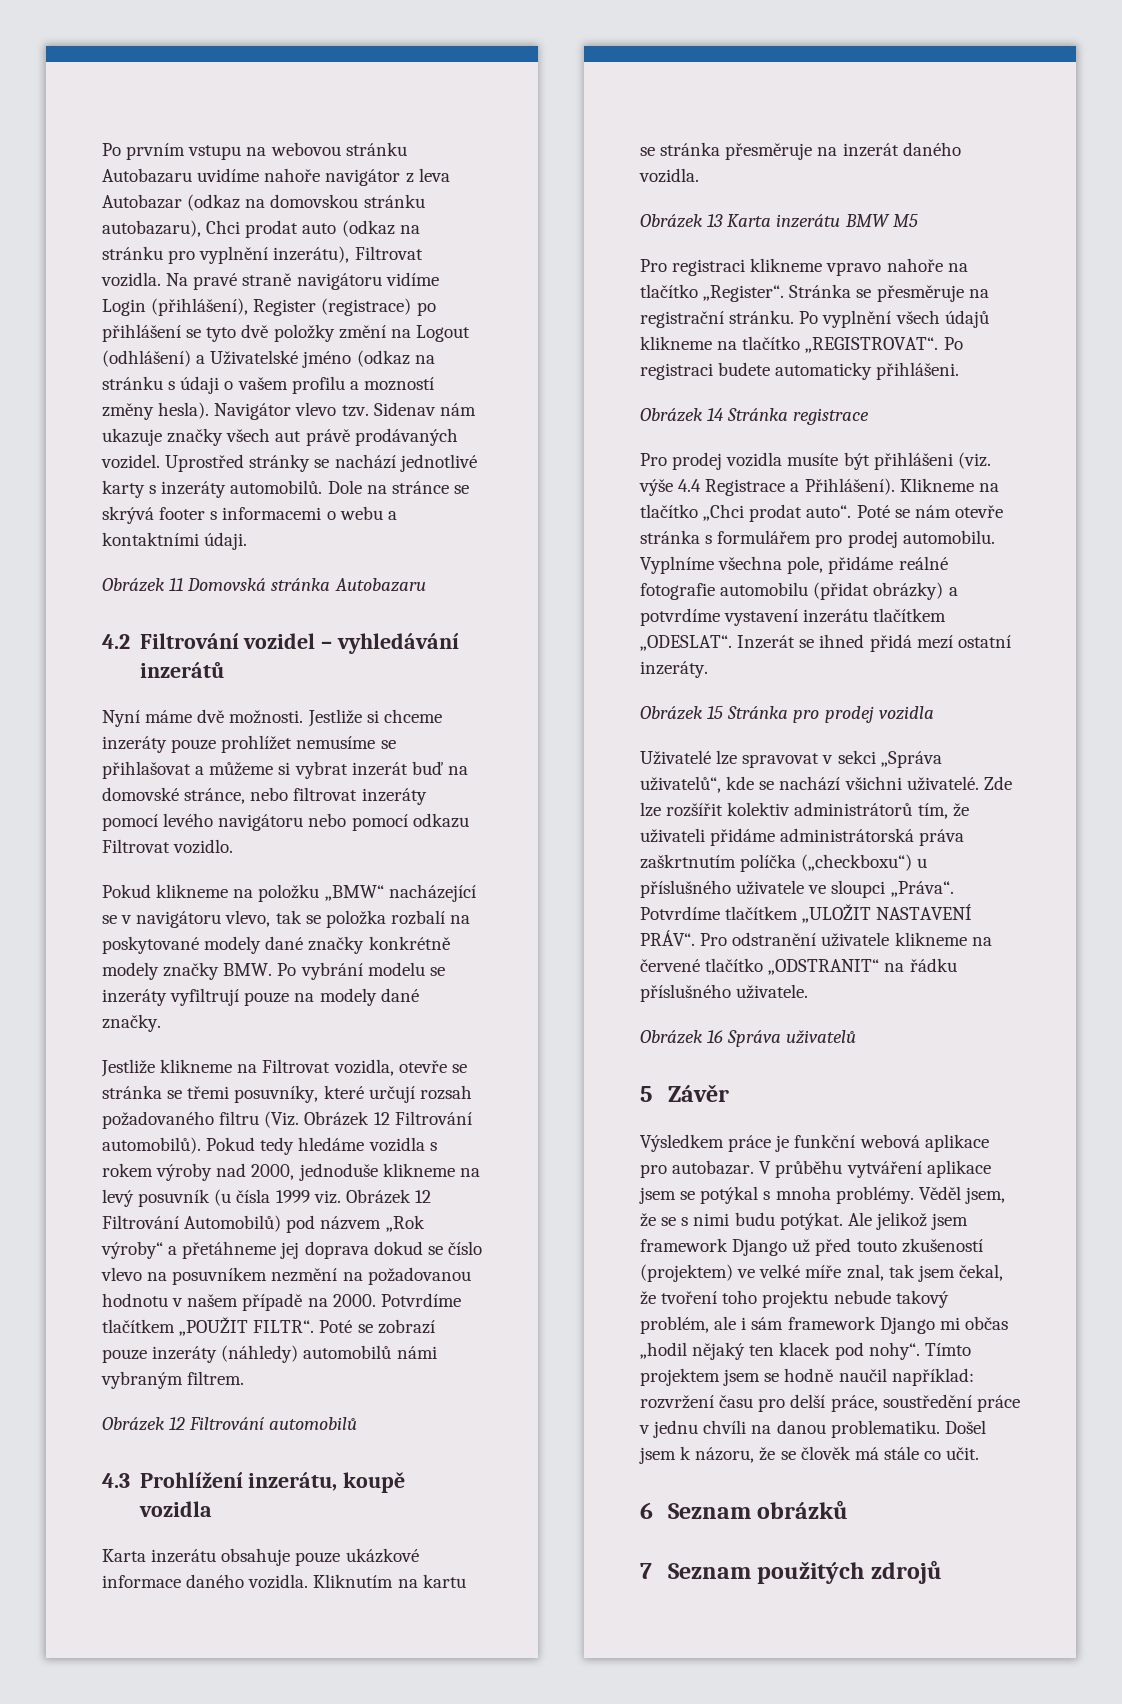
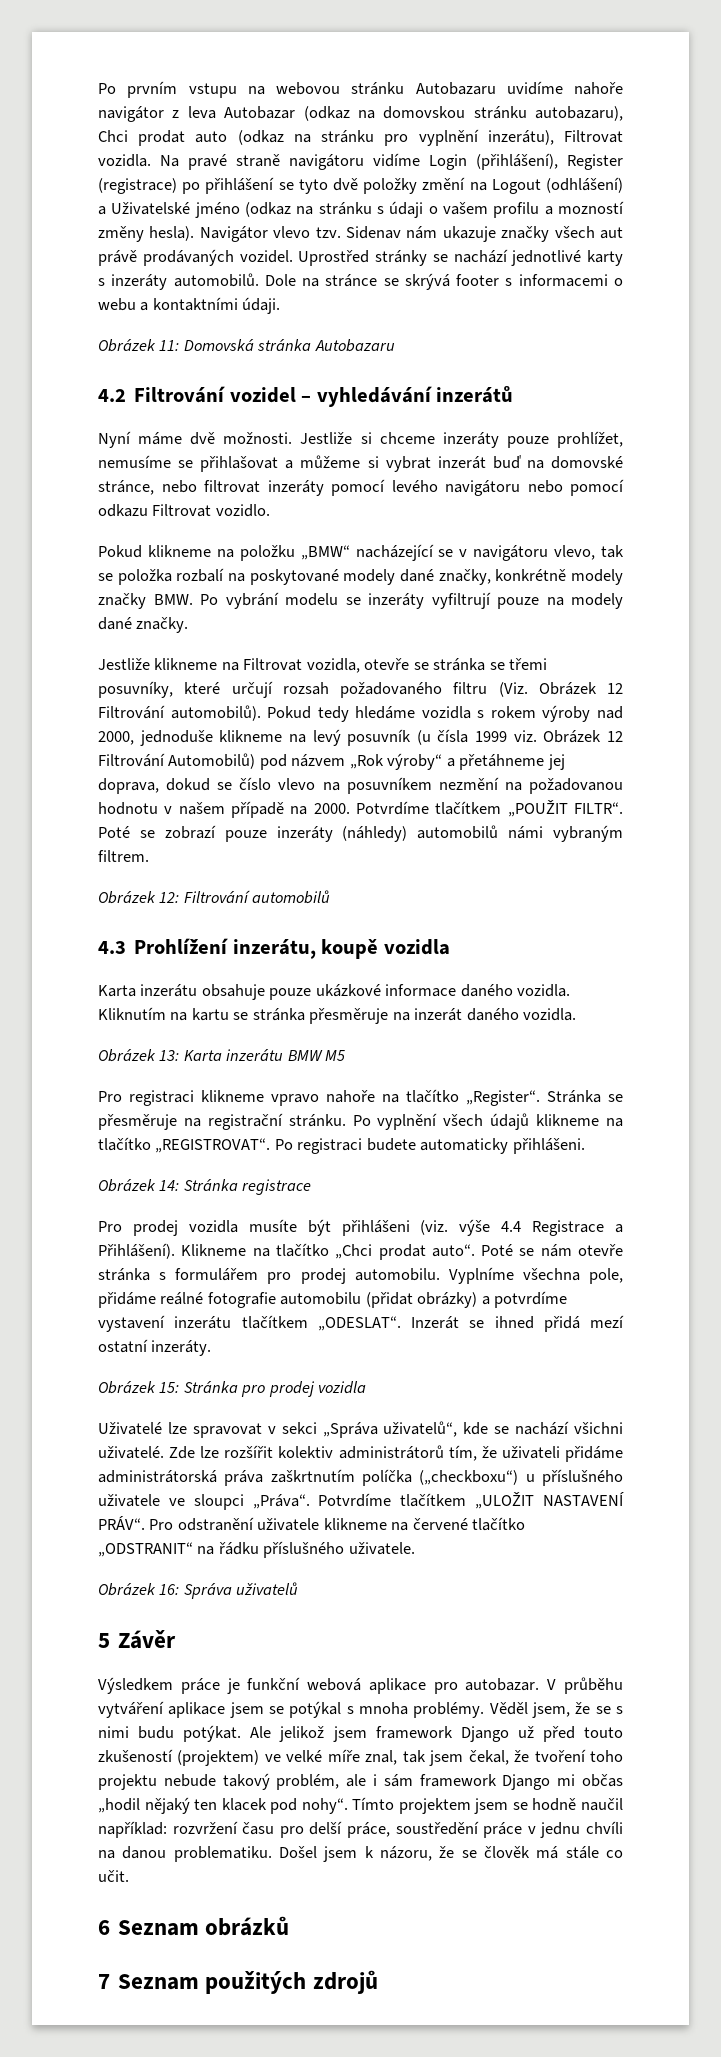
[169,578,184,591] 11 -> [159,340,180,351] 11:
[221,735,293,753] prohlížet -> [556,431,623,448] prohlížet,
[308,936,365,954] značky -> [438,569,491,585] značky,
[304,1241,369,1259] doprava -> [98,778,159,794] doprava,
[169,1417,186,1430] 12 -> [159,892,180,903] 12:
[707,214,724,227] 13 -> [159,1050,180,1061] 13:
[707,408,724,421] 14 -> [159,1180,180,1191] 14:
[707,706,724,719] 15 -> [159,1382,180,1393] 15:
[707,1030,724,1043] 16 -> [159,1584,180,1595] 16:

